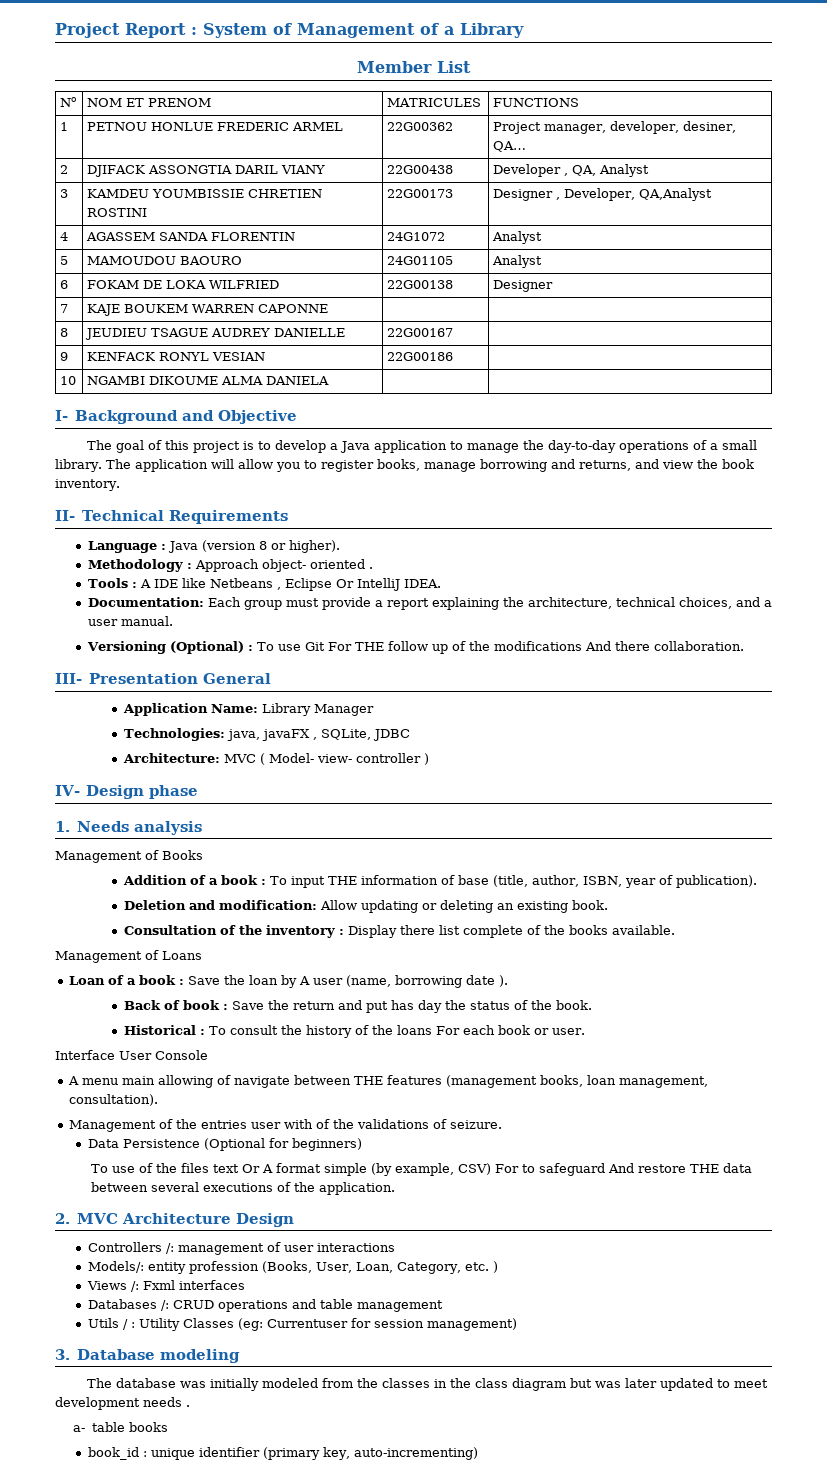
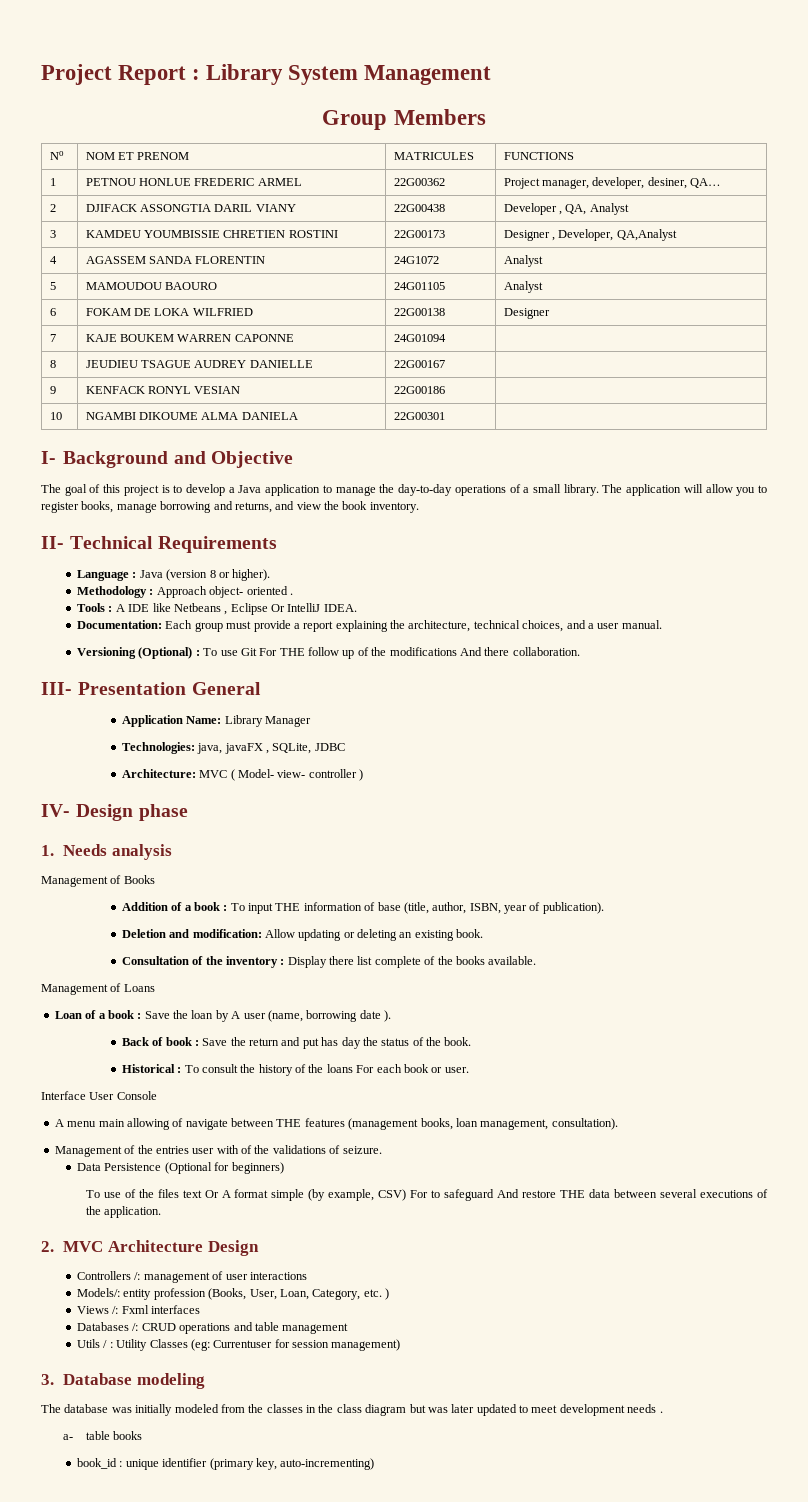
[203,23,524,38] [357,61,471,73] System of Management of a Library // Member List -> [206,64,492,85] [322,109,486,130] Library System Management // Group Members
(329, 308) none -> [393,334,446,342] 24G01094
(330, 380) none -> [393,412,445,420] 22G00301

